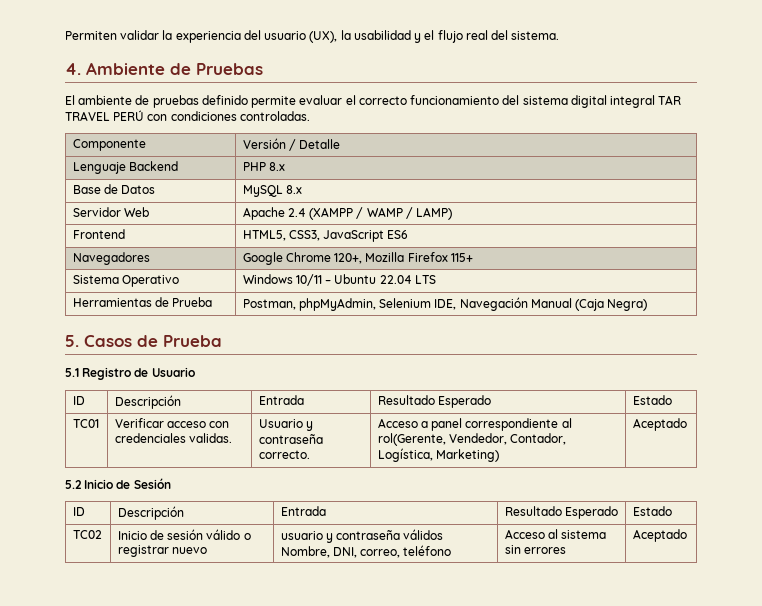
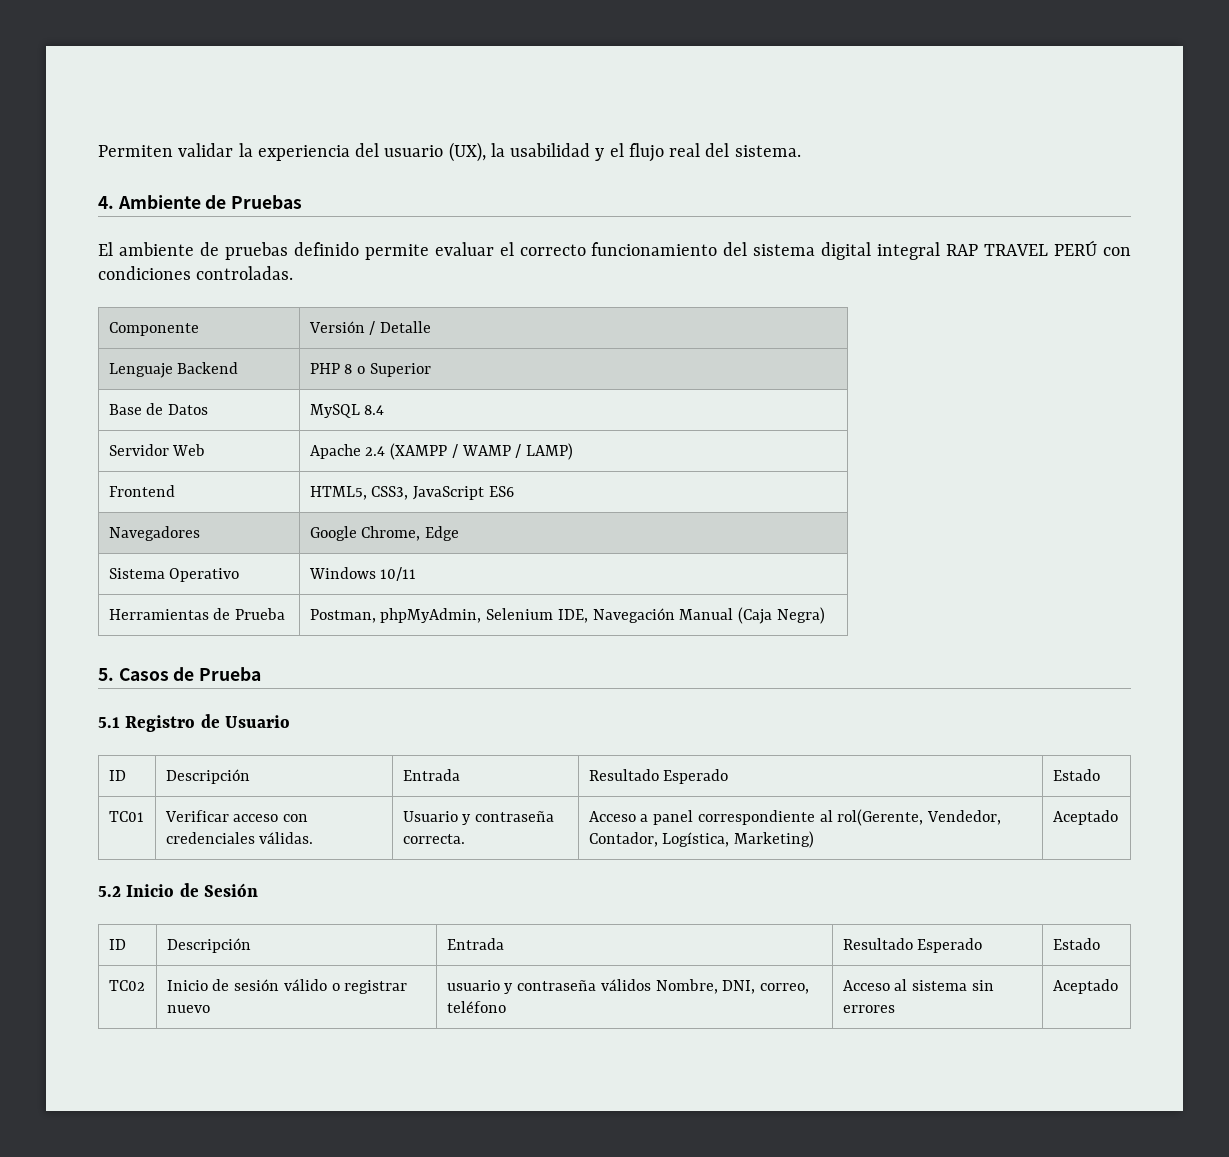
[658,95,682,105] TAR -> [946,244,979,256] RAP
[268,162,285,171] 8.x -> [344,363,431,377] 8 o Superior
[285,185,302,194] 8.x -> [364,405,385,415] 8.4
[285,252,473,264] Chrome 120+, Mozilla Firefox 115+ -> [361,526,460,541] Chrome, Edge
[325,274,436,284] – Ubuntu 22.04 LTS -> (417, 574) none
[188,433,232,443] validas. -> [259,832,314,844] válidas.
[258,450,310,459] correcto. -> [402,834,465,844] correcta.

